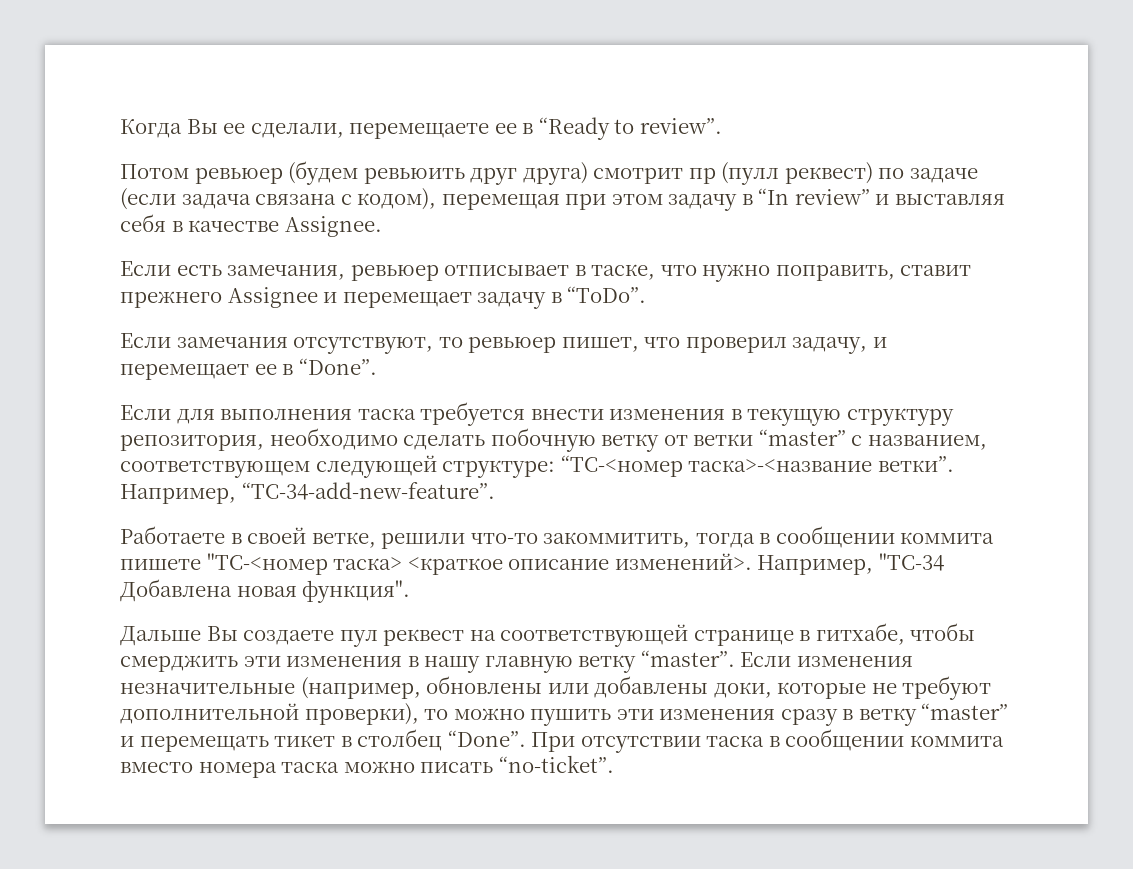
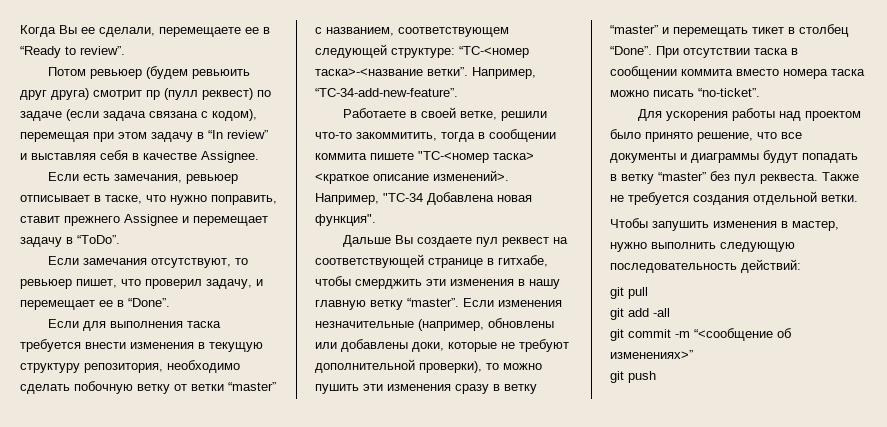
(614, 764) none -> [637,108,861,121] [610,129,802,142] [610,150,858,163] [610,171,859,184] [610,191,858,205] [610,218,839,231] [610,242,795,252] [610,259,801,273] [610,287,648,299] [610,308,670,320] [610,328,791,341] [610,350,693,359] [610,371,656,383] // Для ускорения работы над проектом было принято решение, что все документы и диаграммы будут попадать в ветку “master” без пул реквеста. Также не требуется создания отдельной ветки. // Чтобы запушить изменения в мастер, нужно выполнить следующую последовательность действий: // git pull // git add -all // git commit -m “<сообщение об изменениях>” // git push

